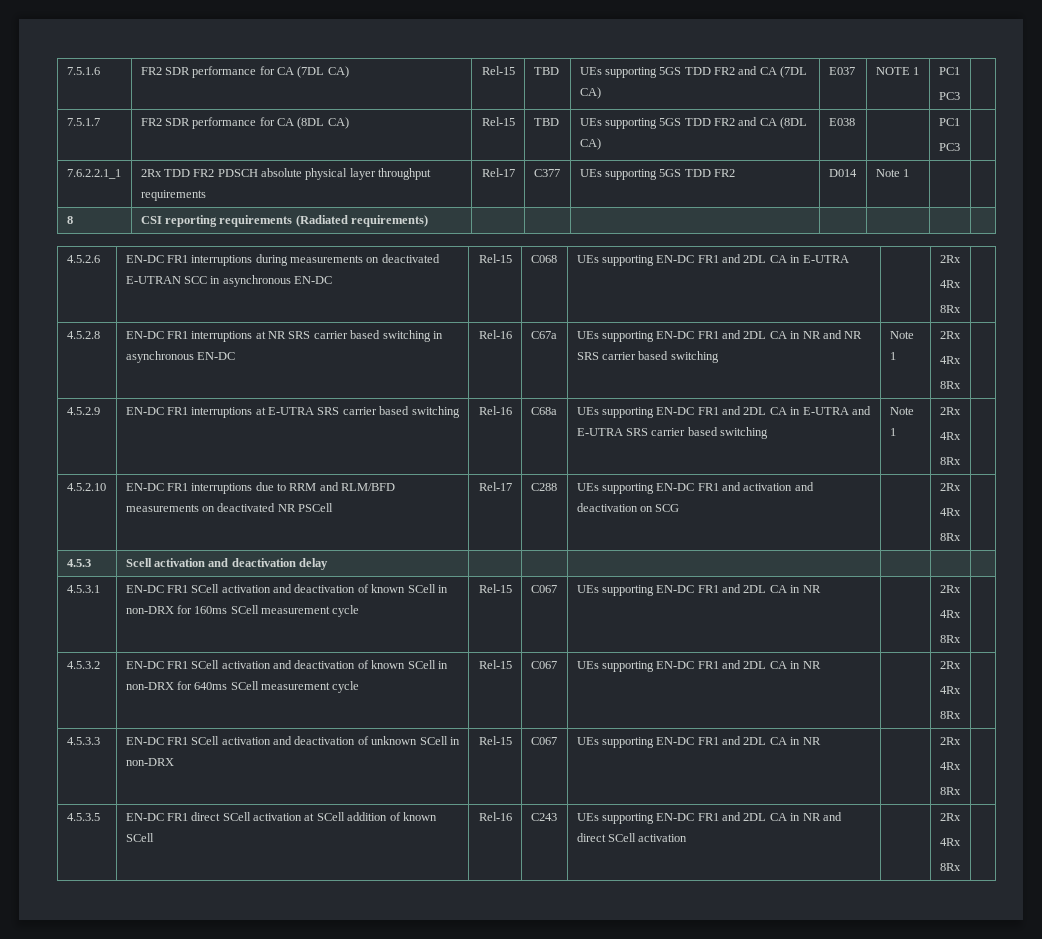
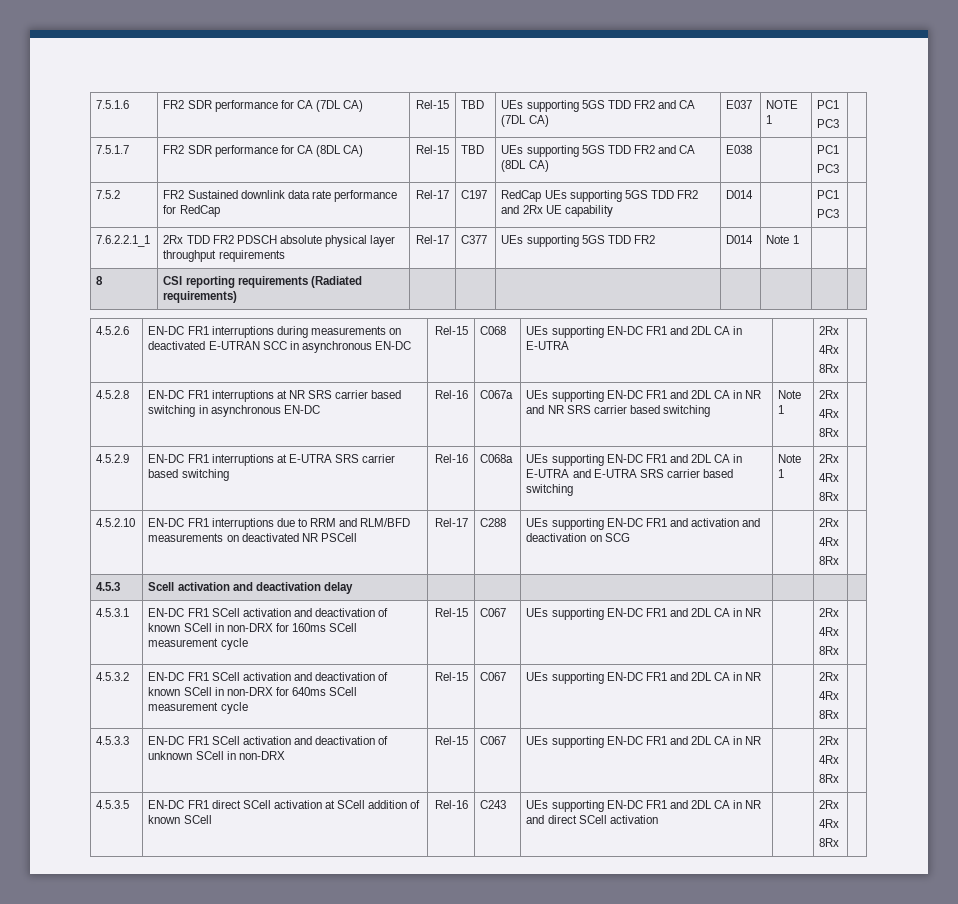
(960, 147) none -> [96,190,121,199] [163,190,397,202] [163,205,220,217] [416,190,449,199] [461,190,488,199] [501,190,698,202] [501,205,613,217] [726,190,754,199] [817,190,840,199] [817,209,840,218] // 7.5.2 | FR2 Sustained downlink data rate performance for RedCap | Rel-17 | C197 | RedCap UEs supporting 5GS TDD FR2 and 2Rx UE capability | D014 | | PC1 // PC3 |
[530,331,557,339] C67a -> [480,390,514,399] C067a
[530,407,557,415] C68a -> [480,454,514,463] C068a

